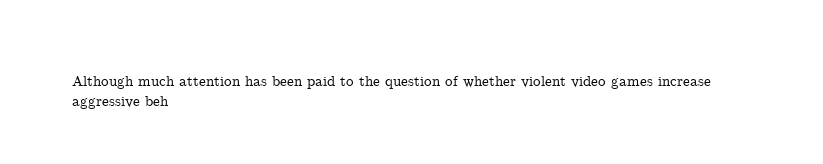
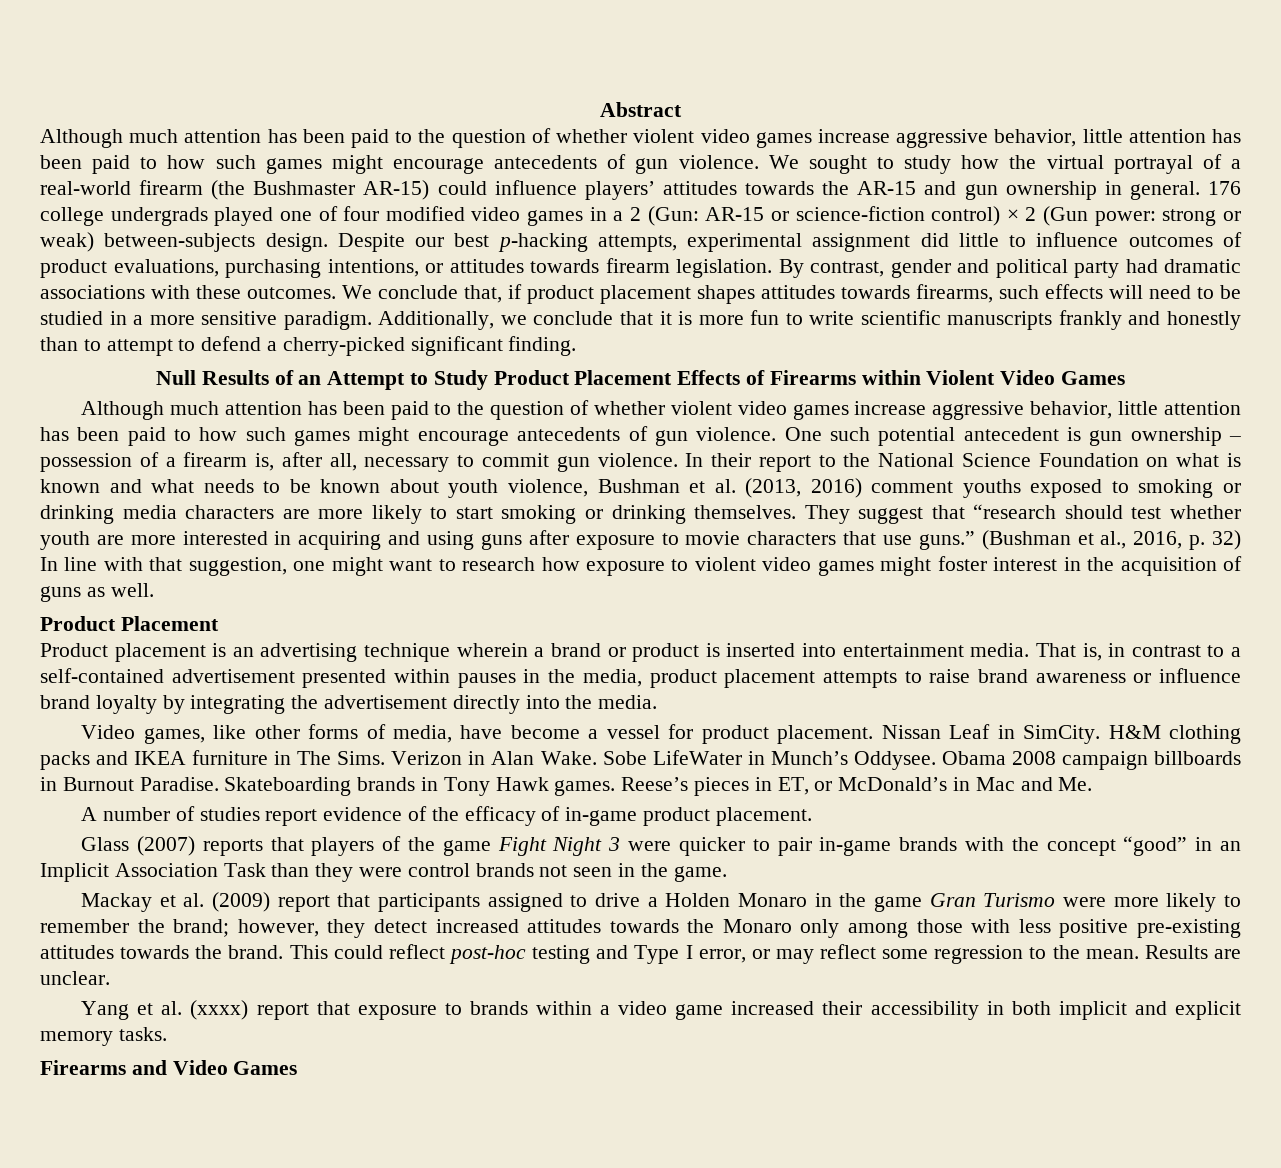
(72, 82) none -> [600,102,682,117] Abstract //
[145,96,169,106] beh -> [994,129,1241,147] [40,154,1241,174] [40,180,1241,200] [40,206,1242,226] [40,232,1242,252] [40,258,1241,278] [40,284,1241,304] [40,310,1241,330] [40,336,577,356] [155,370,1126,390] [81,400,1241,420] [40,426,1241,446] [40,452,1241,472] [40,478,1241,498] [40,504,1241,524] [40,530,1241,550] [40,556,1243,576] [40,583,154,602] [40,616,219,631] [40,643,1242,662] [40,668,1241,688] [40,695,658,714] [81,724,1241,744] [40,750,1241,770] [40,777,1093,796] [81,806,812,826] [81,836,1241,856] [40,863,727,882] [81,892,1241,912] [40,919,1241,938] [40,944,1242,964] [40,971,110,985] [81,1000,1241,1020] [40,1027,167,1046] [40,1060,298,1075] behavior, little attention has been paid to how such games might encourage antecedents of gun violence. We sought to study how the virtual portrayal of a real-world firearm (the Bushmaster AR-15) could influence players’ attitudes towards the AR-15 and gun ownership in general. 176 college undergrads played one of four modified video games in a 2 (Gun: AR-15 or science-fiction control) × 2 (Gun power: strong or weak) between-subjects design. Despite our best p-hacking attempts, experimental assignment did little to influence outcomes of product evaluations, purchasing intentions, or attitudes towards firearm legislation. By contrast, gender and political party had dramatic associations with these outcomes. We conclude that, if product placement shapes attitudes towards firearms, such effects will need to be studied in a more sensitive paradigm. Additionally, we conclude that it is more fun to write scientific manuscripts frankly and honestly than to attempt to defend a cherry-picked significant finding. // Null Results of an Attempt to Study Product Placement Effects of Firearms within Violent Video Games // Although much attention has been paid to the question of whether violent video games increase aggressive behavior, little attention has been paid to how such games might encourage antecedents of gun violence. One such potential antecedent is gun ownership – possession of a firearm is, after all, necessary to commit gun violence. In their report to the National Science Foundation on what is known and what needs to be known about youth violence, Bushman et al. (2013, 2016) comment youths exposed to smoking or drinking media characters are more likely to start smoking or drinking themselves. They suggest that “research should test whether youth are more interested in acquiring and using guns after exposure to movie characters that use guns.” (Bushman et al., 2016, p. 32) In line with that suggestion, one might want to research how exposure to violent video games might foster interest in the acquisition of guns as well. // Product Placement // Product placement is an advertising technique wherein a brand or product is inserted into entertainment media. That is, in contrast to a self-contained advertisement presented within pauses in the media, product placement attempts to raise brand awareness or influence brand loyalty by integrating the advertisement directly into the media. // Video games, like other forms of media, have become a vessel for product placement. Nissan Leaf in SimCity. H&M clothing packs and IKEA furniture in The Sims. Verizon in Alan Wake. Sobe LifeWater in Munch’s Oddysee. Obama 2008 campaign billboards in Burnout Paradise. Skateboarding brands in Tony Hawk games. Reese’s pieces in ET, or McDonald’s in Mac and Me. // A number of studies report evidence of the efficacy of in-game product placement. // Glass (2007) reports that players of the game Fight Night 3 were quicker to pair in-game brands with the concept “good” in an Implicit Association Task than they were control brands not seen in the game. // Mackay et al. (2009) report that participants assigned to drive a Holden Monaro in the game Gran Turismo were more likely to remember the brand; however, they detect increased attitudes towards the Monaro only among those with less positive pre-existing attitudes towards the brand. This could reflect post-hoc testing and Type I error, or may reflect some regression to the mean. Results are unclear. // Yang et al. (xxxx) report that exposure to brands within a video game increased their accessibility in both implicit and explicit memory tasks. // Firearms and Video Games

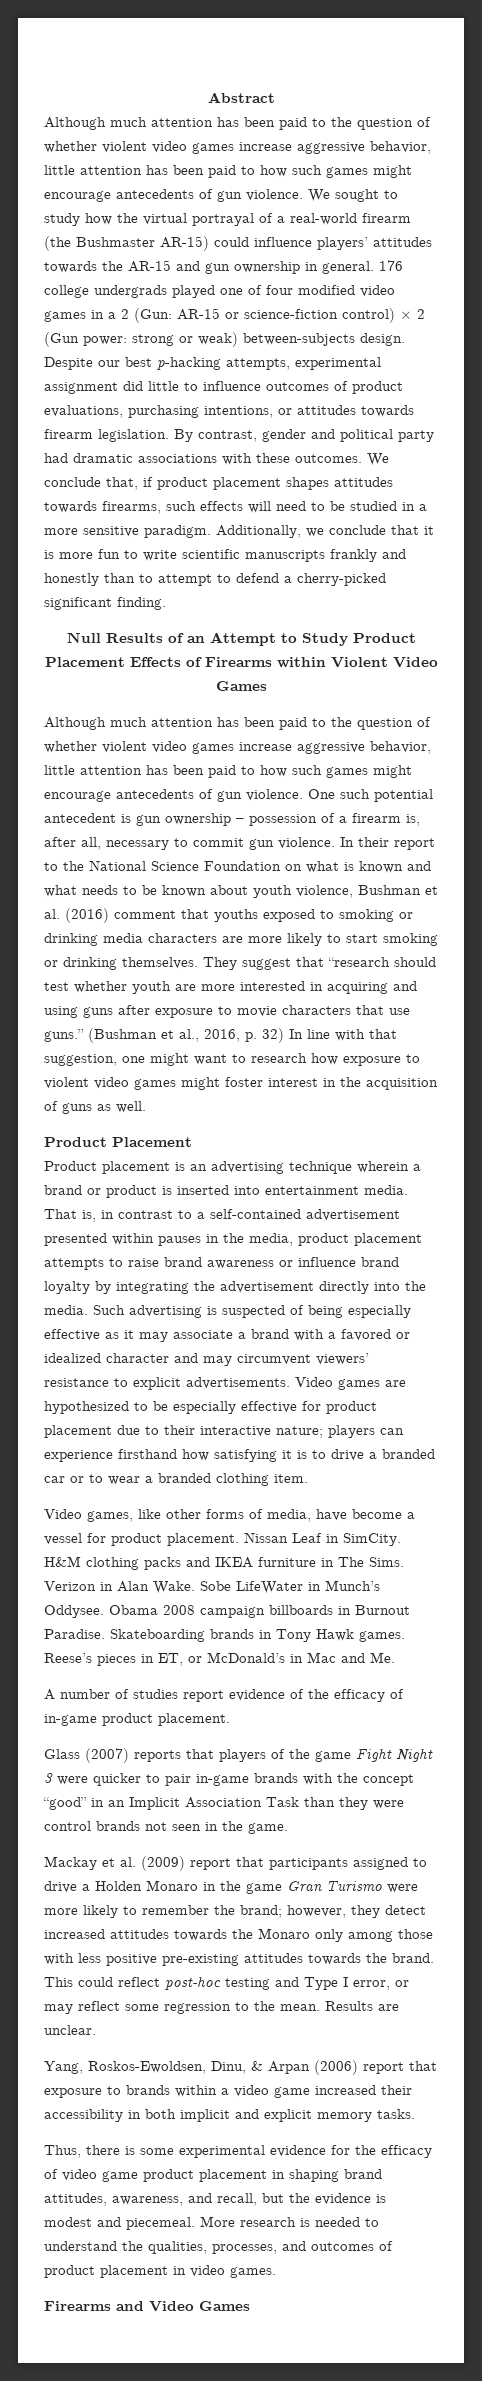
[745,478,954,498] (2013, 2016) comment -> [65,908,209,923] (2016) comment that
(658, 702) none -> [93,1305,411,1318] [44,1329,410,1342] [44,1353,369,1366] [44,1377,406,1390] [44,1401,377,1414] [44,1425,404,1438] [44,1449,435,1462] [44,1473,308,1486] Such advertising is suspected of being especially effective as it may associate a brand with a favored or idealized character and may circumvent viewers’ resistance to explicit advertisements. Video games are hypothesized to be especially effective for product placement due to their interactive nature; players can experience firsthand how satisfying it is to drive a branded car or to wear a branded clothing item.
[81,1000,249,1020] Yang et al. (xxxx) -> [44,2060,358,2075] Yang, Roskos-Ewoldsen, Dinu, & Arpan (2006)
(167, 1034) none -> [44,2145,432,2158] [44,2169,382,2182] [44,2193,386,2206] [44,2216,379,2230] [44,2241,393,2254] [44,2265,276,2278] // Thus, there is some experimental evidence for the efficacy of video game product placement in shaping brand attitudes, awareness, and recall, but the evidence is modest and piecemeal. More research is needed to understand the qualities, processes, and outcomes of product placement in video games.

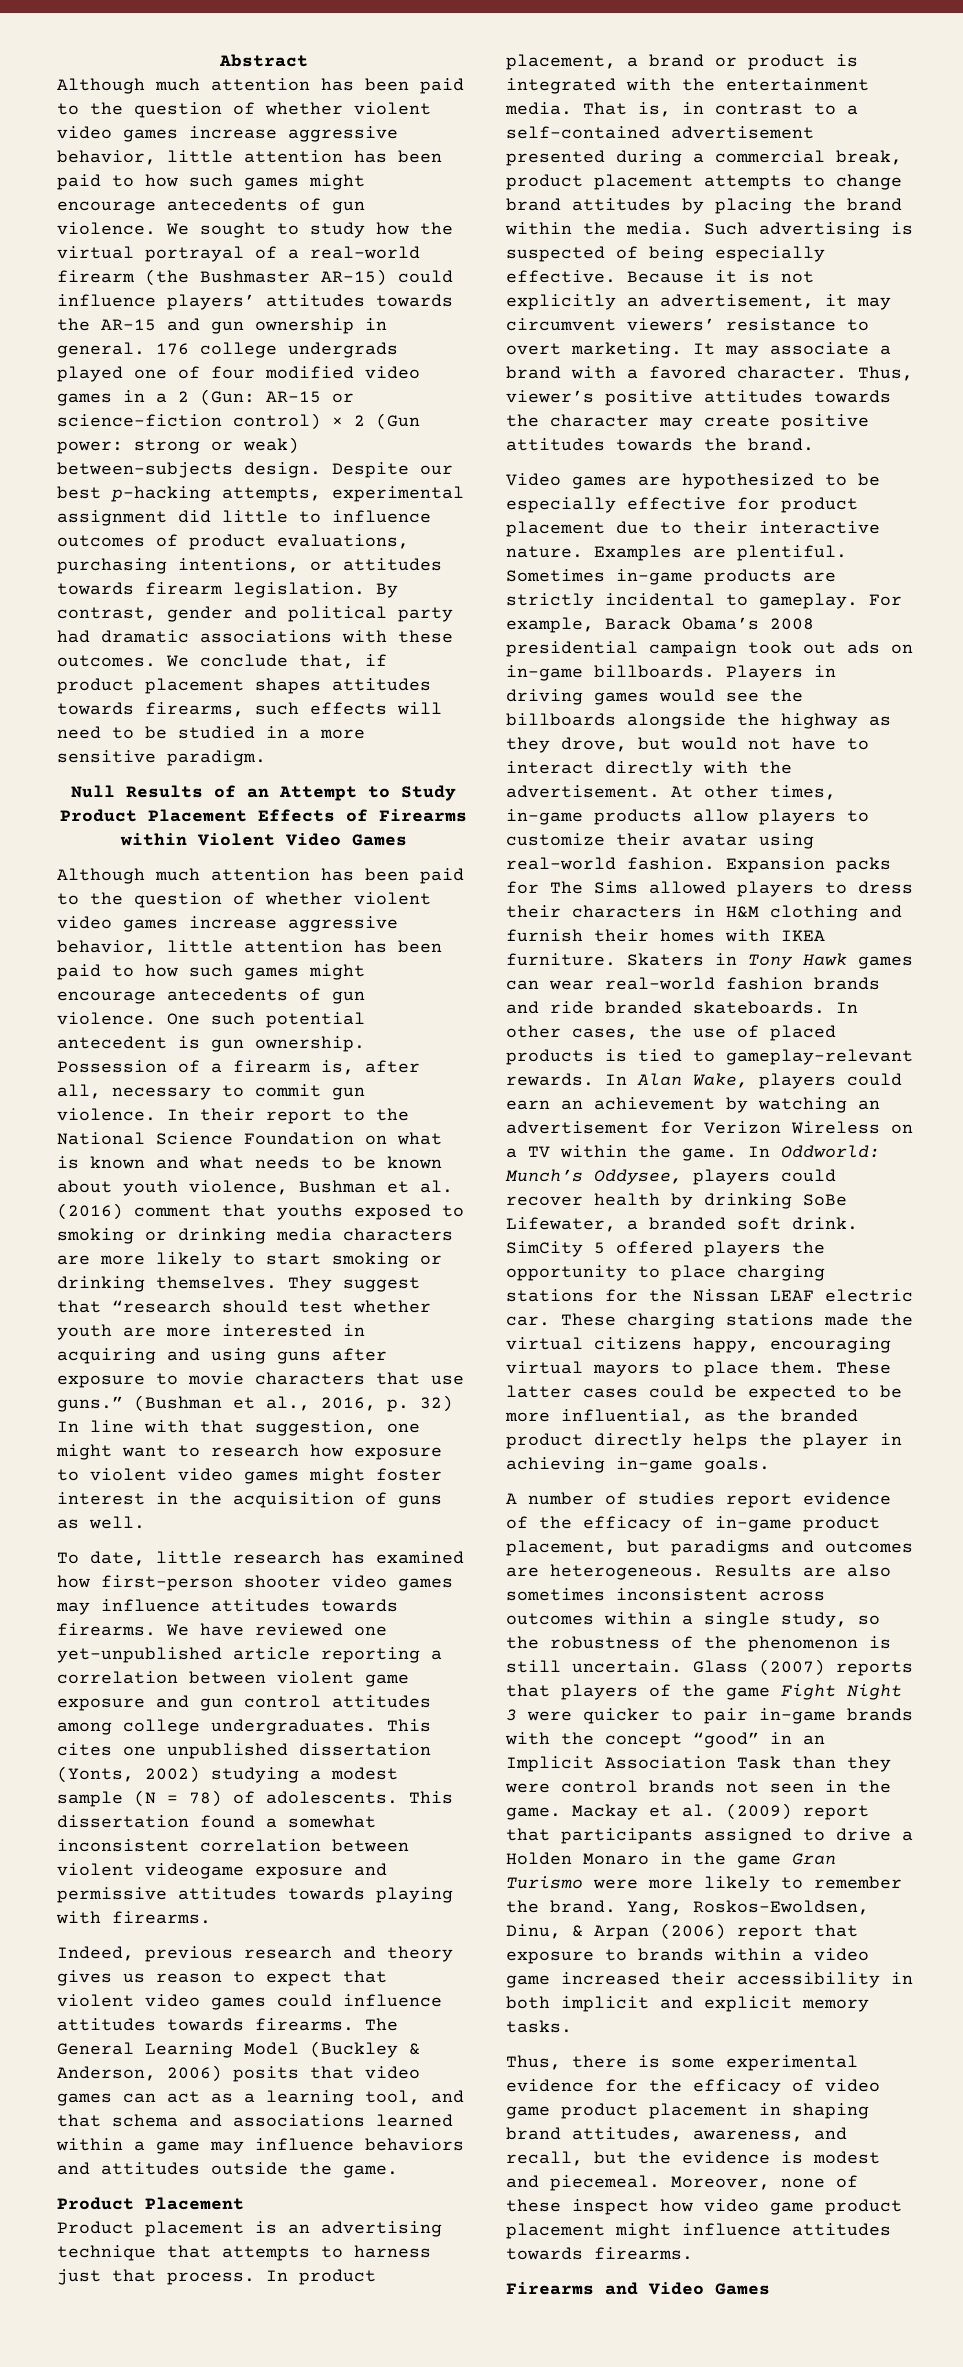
[216,525,434,538] [44,549,406,562] [44,573,386,586] [44,597,166,610] Additionally, we conclude that it is more fun to write scientific manuscripts frankly and honestly than to attempt to defend a cherry-picked significant finding. -> (266, 758) none
[165,813,317,826] ownership – possession -> [255,1036,365,1052] [57,1060,167,1073] ownership. Possession
(146, 1107) none -> [57,1551,464,1566] [57,1575,453,1591] [56,1599,398,1615] [57,1623,387,1636] [57,1647,442,1663] [57,1671,409,1687] [57,1695,431,1711] [57,1719,431,1735] [57,1743,431,1759] [57,1766,398,1783] [57,1790,453,1807] [57,1815,376,1828] [57,1839,409,1852] [57,1863,387,1879] [57,1887,453,1903] [56,1911,211,1924] [57,1946,453,1962] [57,1970,387,1986] [57,1994,442,2010] [57,2018,398,2031] [57,2041,420,2058] [57,2065,420,2082] [57,2090,464,2106] [57,2114,453,2127] [56,2138,464,2154] [57,2162,398,2178] // To date, little research has examined how first-person shooter video games may influence attitudes towards firearms. We have reviewed one yet-unpublished article reporting a correlation between violent game exposure and gun control attitudes among college undergraduates. This cites one unpublished dissertation (Yonts, 2002) studying a modest sample (N = 78) of adolescents. This dissertation found a somewhat inconsistent correlation between violent videogame exposure and permissive attitudes towards playing with firearms. // Indeed, previous research and theory gives us reason to expect that violent video games could influence attitudes towards firearms. The General Learning Model (Buckley & Anderson, 2006) posits that video games can act as a learning tool, and that schema and associations learned within a game may influence behaviors and attitudes outside the game.
[357,1161,409,1173] wherein -> [167,2245,431,2261] [57,2269,376,2285] [506,54,616,70] that attempts to harness just that process. In product placement,
[177,1185,260,1195] inserted into -> [506,78,715,94] integrated with the
[112,1233,422,1246] [44,1257,399,1270] [44,1281,400,1294] within pauses in the media, product placement attempts to raise brand awareness or influence brand loyalty by integrating the advertisement directly into -> [616,150,902,166] [506,174,902,190] [506,198,902,214] [505,222,572,235] during a commercial break, product placement attempts to change brand attitudes by placing the brand within
[44,1329,134,1341] effective as it -> [506,270,814,283] [506,294,891,310] [506,318,869,331] [506,342,715,358] effective. Because it is not explicitly an advertisement, it may circumvent viewers’ resistance to overt marketing. It
[396,1332,410,1339] [44,1353,369,1366] [44,1377,290,1390] or idealized character and may circumvent viewers’ resistance to explicit advertisements. -> [737,366,913,381] [506,390,891,406] [506,414,869,430] [506,438,814,451] character. Thus, viewer’s positive attitudes towards the character may create positive attitudes towards the brand. //
[276,1425,404,1438] [44,1449,435,1462] [44,1473,308,1486] [44,1509,415,1522] [44,1532,401,1546] [44,1556,404,1570] [44,1580,380,1594] [44,1605,410,1618] [44,1629,405,1642] [44,1652,395,1666] nature; players can experience firsthand how satisfying it is to drive a branded car or to wear a branded clothing item. // Video games, like other forms of media, have become a vessel for product placement. Nissan Leaf in SimCity. H&M clothing packs and IKEA furniture in The Sims. Verizon in Alan Wake. Sobe LifeWater in Munch’s Oddysee. Obama 2008 campaign billboards in Burnout Paradise. Skateboarding brands in Tony Hawk games. Reese’s pieces in ET, or McDonald’s in Mac and Me. -> [506,545,847,561] [506,569,836,585] [506,593,902,609] [506,617,814,633] [506,641,913,657] [506,665,836,681] [506,689,803,705] [506,713,891,729] [506,737,869,753] [506,761,792,777] [506,785,836,800] [506,809,869,825] [506,833,814,849] [506,857,891,873] [506,881,913,897] [506,905,902,921] [506,929,825,942] [506,953,913,969] [506,977,880,990] [506,1001,858,1014] [506,1025,836,1041] [506,1049,913,1065] [506,1073,902,1089] [506,1097,880,1113] [506,1121,913,1134] [506,1145,880,1161] [505,1169,836,1185] [506,1193,847,1209] [506,1217,858,1232] [506,1241,825,1257] [506,1265,825,1281] [506,1289,913,1302] [506,1313,913,1329] [506,1337,891,1353] [506,1361,891,1377] [506,1385,902,1401] [505,1409,858,1424] [506,1433,902,1449] [506,1457,770,1473] nature. Examples are plentiful. Sometimes in-game products are strictly incidental to gameplay. For example, Barack Obama’s 2008 presidential campaign took out ads on in-game billboards. Players in driving games would see the billboards alongside the highway as they drove, but would not have to interact directly with the advertisement. At other times, in-game products allow players to customize their avatar using real-world fashion. Expansion packs for The Sims allowed players to dress their characters in H&M clothing and furnish their homes with IKEA furniture. Skaters in Tony Hawk games can wear real-world fashion brands and ride branded skateboards. In other cases, the use of placed products is tied to gameplay-relevant rewards. In Alan Wake, players could earn an achievement by watching an advertisement for Verizon Wireless on a TV within the game. In Oddworld: Munch’s Oddysee, players could recover health by drinking SoBe Lifewater, a branded soft drink. SimCity 5 offered players the opportunity to place charging stations for the Nissan LEAF electric car. These charging stations made the virtual citizens happy, encouraging virtual mayors to place them. These latter cases could be expected to be more influential, as the branded product directly helps the player in achieving in-game goals.
[158,1713,230,1726] placement. // -> [506,1540,913,1556] [506,1564,891,1580] [506,1588,825,1601] [506,1612,880,1628] [506,1636,891,1652] [506,1660,682,1673] placement, but paradigms and outcomes are heterogeneous. Results are also sometimes inconsistent across outcomes within a single study, so the robustness of the phenomenon is still uncertain.
(288, 1828) // -> (561, 1813) none
[240,1905,426,1918] [44,1928,433,1942] [44,1953,434,1966] [44,1976,409,1990] [44,2001,399,2014] [44,2025,96,2035] brand; however, they detect increased attitudes towards the Monaro only among those with less positive pre-existing attitudes towards the brand. This could reflect post-hoc testing and Type I error, or may reflect some regression to the mean. Results are unclear. // -> [550,1900,616,1913] brand.
[200,2216,379,2227] [44,2241,393,2254] [44,2265,276,2278] More research is needed to understand the qualities, processes, and outcomes of product placement in video games. -> [671,2175,858,2190] [506,2199,902,2215] [506,2223,891,2239] [506,2247,693,2260] Moreover, none of these inspect how video game product placement might influence attitudes towards firearms.

